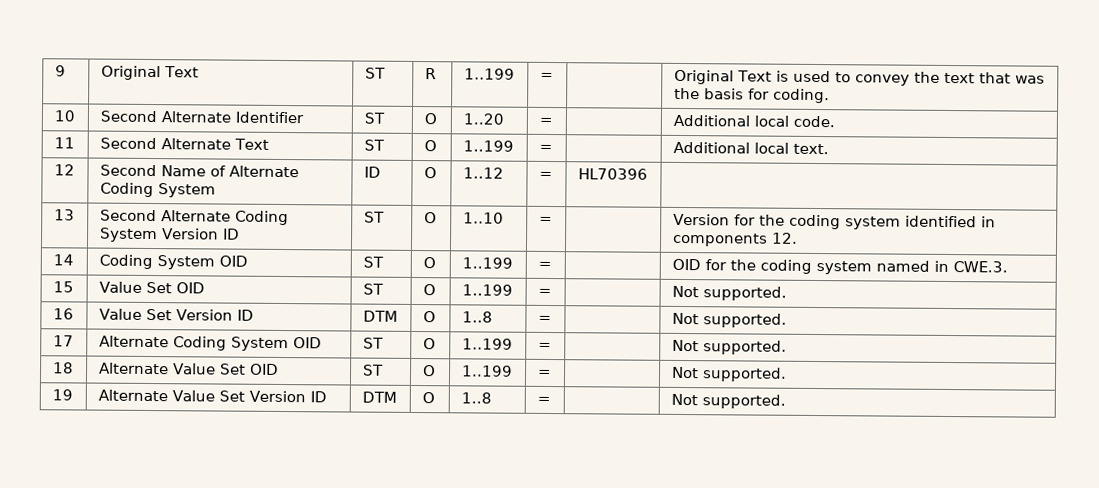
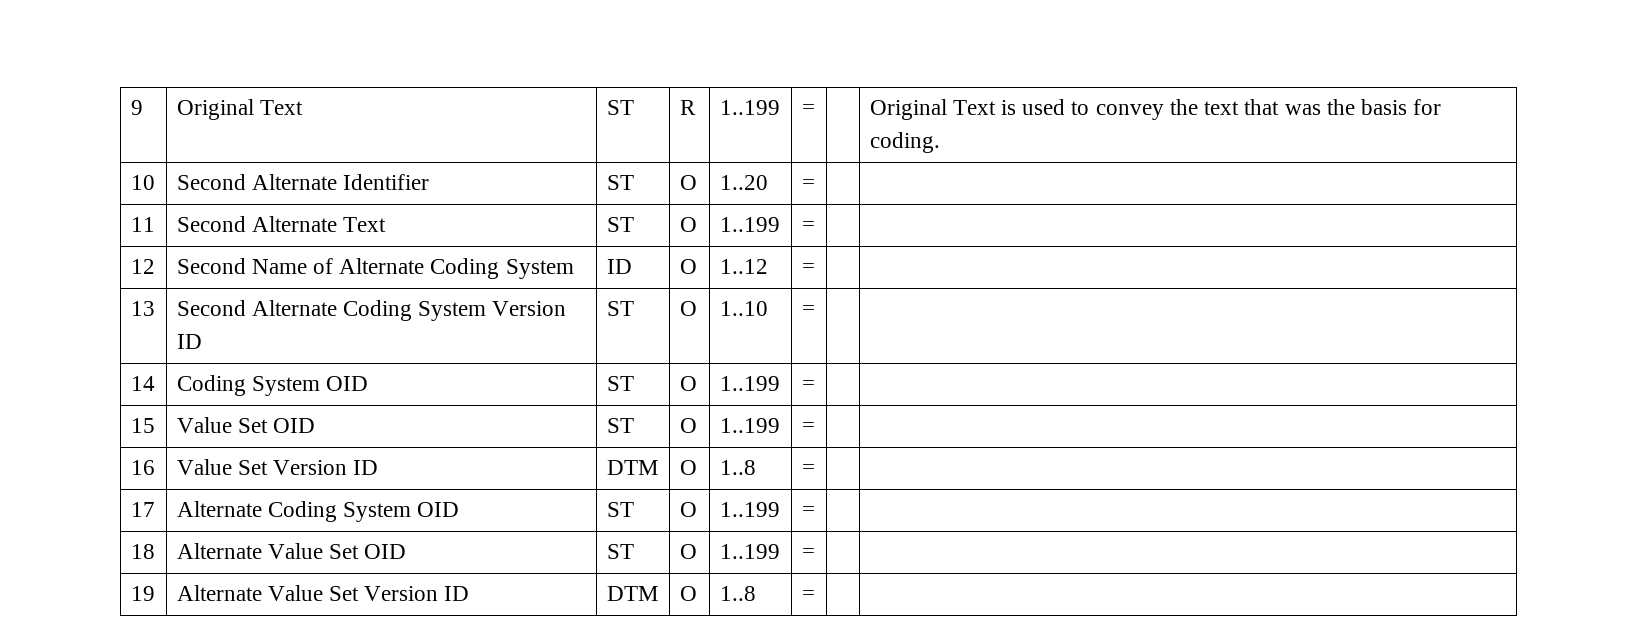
[672,114,835,128] Additional local code. -> (815, 184) none
[672,141,829,155] Additional local text. -> (815, 226) none
[577,168,648,180] HL70396 -> (815, 268) none
[672,213,996,230] [671,232,798,247] Version for the coding system identified in components 12. -> (815, 310) none
[671,258,1008,275] OID for the coding system named in CWE.3. -> (815, 385) none
[671,285,787,301] Not supported. -> (815, 427) none
[671,312,787,328] Not supported. -> (815, 469) none
[671,339,787,355] Not supported. -> (815, 511) none
[670,366,787,382] Not supported. -> (815, 553) none
[670,393,786,409] Not supported. -> (815, 595) none

